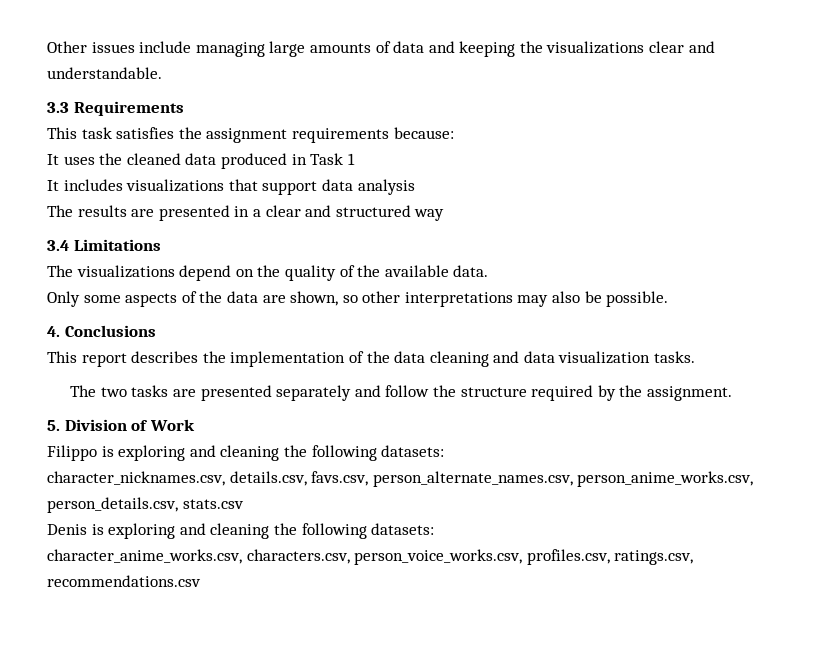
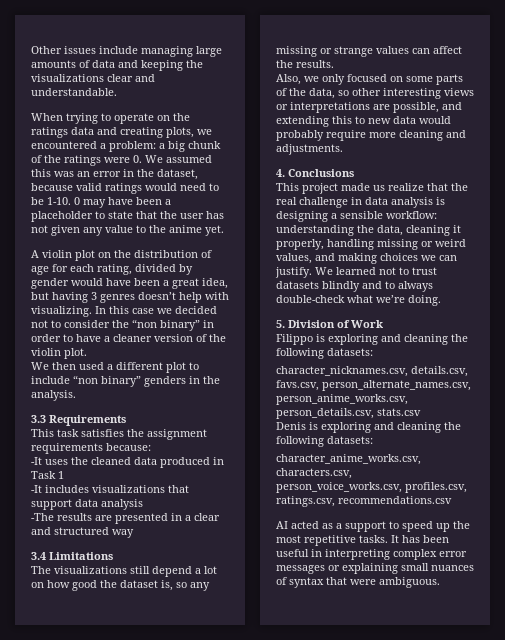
(162, 73) none -> [31,113,190,124] [31,127,212,138] [31,141,221,152] [31,155,212,166] [31,169,198,180] [31,183,219,194] [31,197,171,208] [31,211,224,222] [31,225,224,236] [31,250,212,261] [31,264,193,275] [31,278,228,289] [31,292,229,303] [31,306,217,317] [31,319,214,331] [31,334,226,342] [31,348,87,359] [31,362,199,373] [31,375,220,387] [31,390,76,401] // When trying to operate on the ratings data and creating plots, we encountered a problem: a big chunk of the ratings were 0. We assumed this was an error in the dataset, because valid ratings would need to be 1-10. 0 may have been a placeholder to state that the user has not given any value to the anime yet. // A violin plot on the distribution of age for each rating, divided by gender would have been a great idea, but having 3 genres doesn’t help with visualizing. In this case we decided not to consider the “non binary” in order to have a cleaner version of the violin plot. // We then used a different plot to include “non binary” genders in the analysis.
[47,154,59,165] It -> [31,457,42,465] -It
[47,180,59,191] It -> [31,485,42,493] -It
[47,205,73,217] The -> [31,513,54,521] -The
[179,265,489,281] [47,291,669,307] [47,325,156,337] [47,351,696,367] [70,385,732,401] depend on the quality of the available data. // Only some aspects of the data are shown, so other interpretations may also be possible. // 4. Conclusions // This report describes the implementation of the data cleaning and data visualization tasks. // The two tasks are presented separately and follow the structure required by the assignment. -> [130,566,217,577] [31,580,210,591] [276,46,462,57] [276,60,334,68] [276,74,463,85] [276,88,474,99] [276,102,462,113] [276,116,451,127] [276,130,466,141] [276,144,343,155] [276,169,354,177] [276,183,468,194] [276,197,445,208] [276,211,437,222] [276,225,461,236] [276,239,466,250] [276,253,457,264] [275,267,437,278] [276,281,433,292] [276,295,441,306] still depend a lot on how good the dataset is, so any missing or strange values can affect the results. // Also, we only focused on some parts of the data, so other interesting views or interpretations are possible, and extending this to new data would probably require more cleaning and adjustments. // 4. Conclusions // This project made us realize that the real challenge in data analysis is designing a sensible workflow: understanding the data, cleaning it properly, handling missing or weird values, and making choices we can justify. We learned not to trust datasets blindly and to always double-check what we’re doing.
(201, 581) none -> [276,521,470,532] [276,535,449,546] [276,549,467,560] [276,563,474,574] [276,577,440,588] // AI acted as a support to speed up the most repetitive tasks. It has been useful in interpreting complex error messages or explaining small nuances of syntax that were ambiguous.

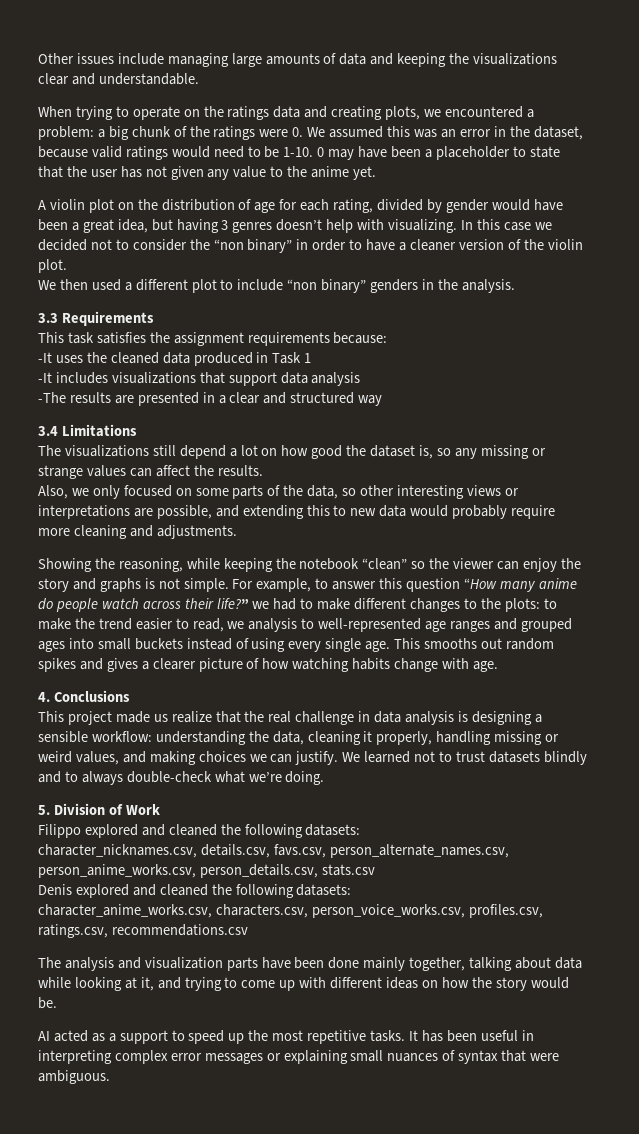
(343, 149) none -> [38,558,581,572] [38,578,577,592] [38,598,557,612] [38,618,572,632] [38,638,554,652] [38,658,498,672] // Showing the reasoning, while keeping the notebook “clean” so the viewer can enjoy the story and graphs is not simple. For example, to answer this question “How many anime do people watch across their life?” we had to make different changes to the plots: to make the trend easier to read, we analysis to well-represented age ranges and grouped ages into small buckets instead of using every single age. This smooths out random spikes and gives a clearer picture of how watching habits change with age.
[316,334,448,345] is exploring and cleaning -> [84,824,217,838] explored and cleaned
[309,422,441,433] is exploring and cleaning -> [75,884,208,898] explored and cleaned
(452, 500) none -> [38,957,582,971] [38,977,569,991] [38,997,57,1009] // The analysis and visualization parts have been done mainly together, talking about data while looking at it, and trying to come up with different ideas on how the story would be.

